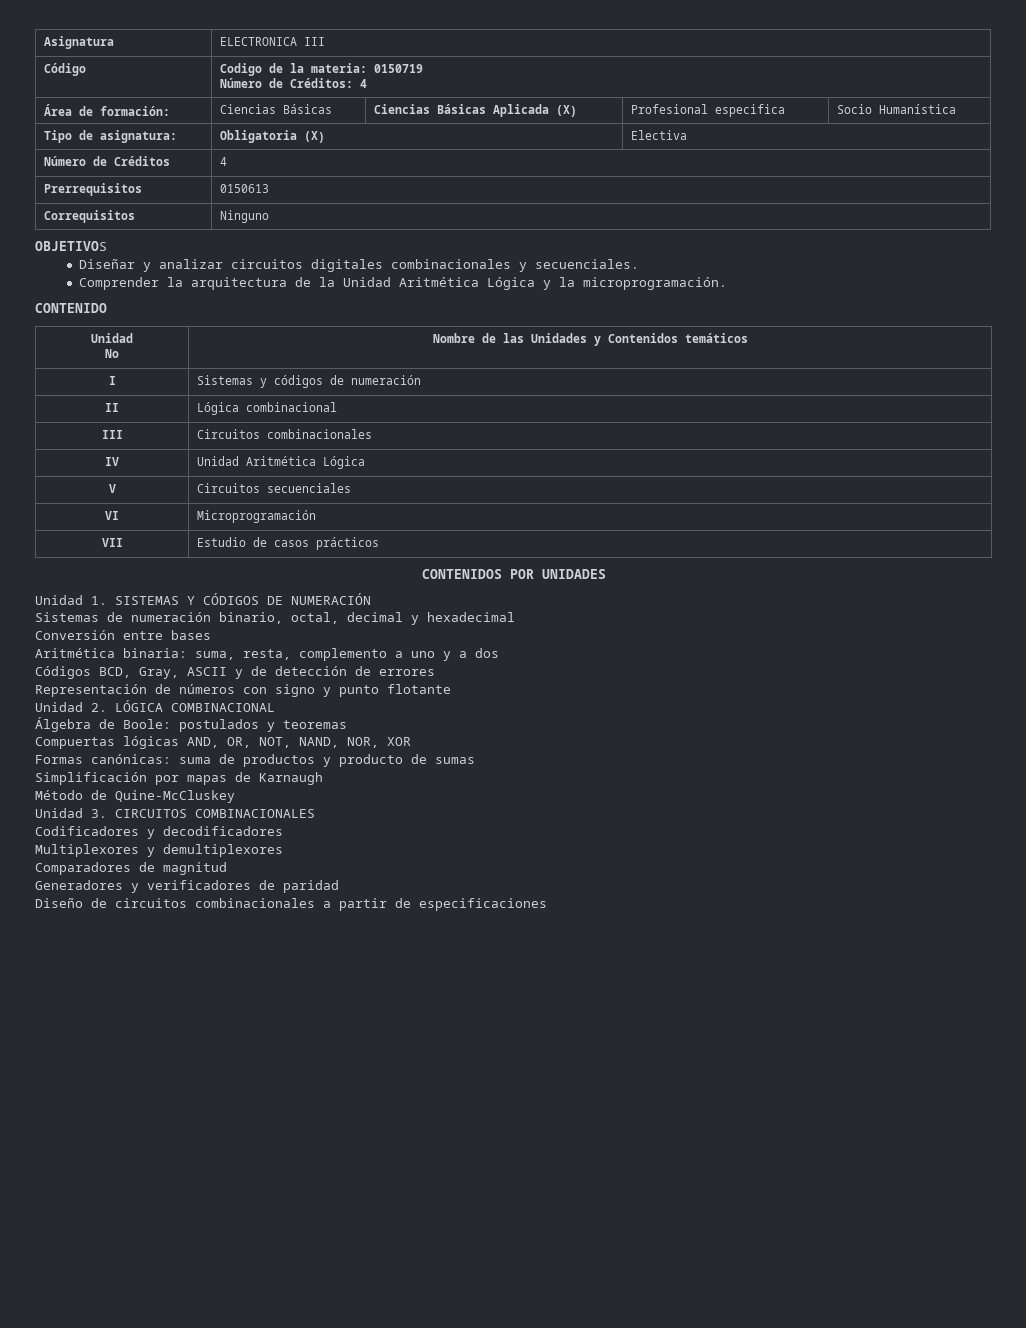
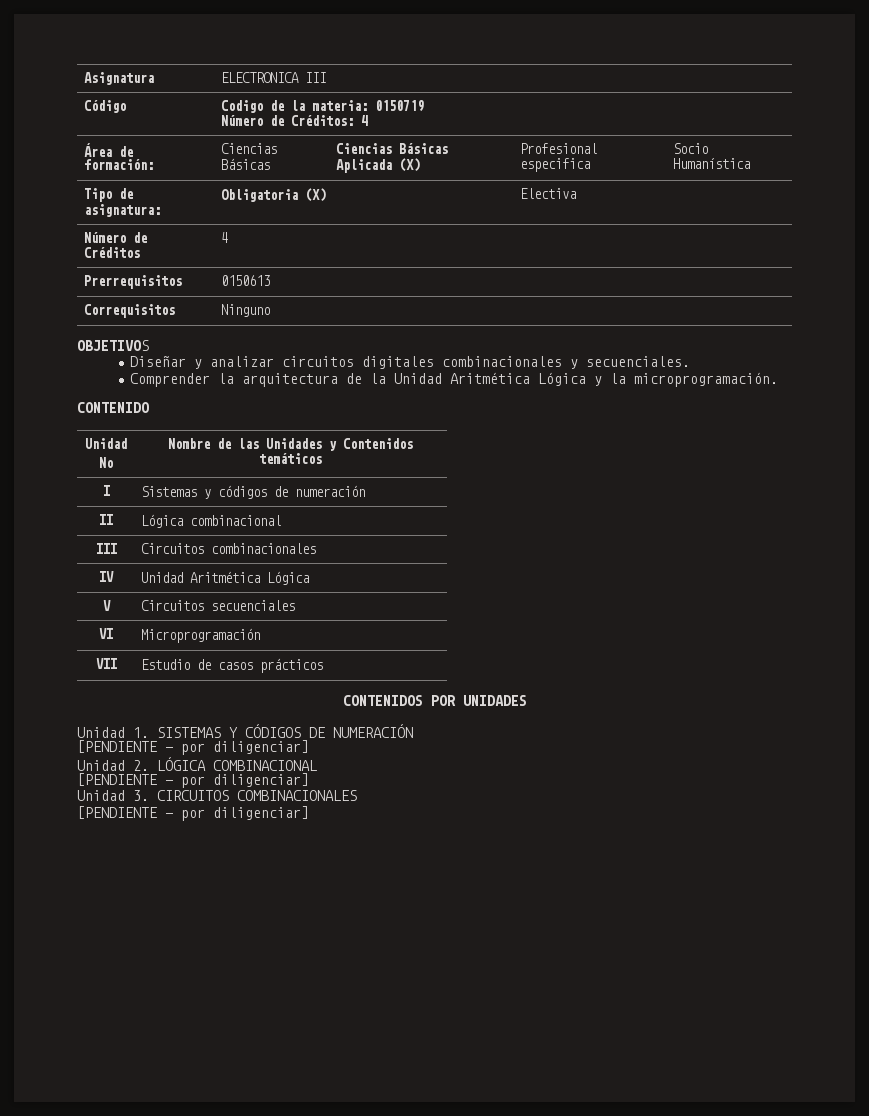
[35,612,515,625] [35,630,211,640] [35,648,499,661] [35,666,435,679] [35,684,451,697] [35,700,275,712] [35,717,347,732] [35,736,411,749] [35,754,475,767] [35,772,323,785] [35,790,235,803] [35,808,315,818] [35,826,283,839] [35,844,283,857] [35,862,227,875] [35,880,339,893] [35,898,547,911] Sistemas de numeración binario, octal, decimal y hexadecimal // Conversión entre bases // Aritmética binaria: suma, resta, complemento a uno y a dos // Códigos BCD, Gray, ASCII y de detección de errores // Representación de números con signo y punto flotante // Unidad 2. LÓGICA COMBINACIONAL // Álgebra de Boole: postulados y teoremas // Compuertas lógicas AND, OR, NOT, NAND, NOR, XOR // Formas canónicas: suma de productos y producto de sumas // Simplificación por mapas de Karnaugh // Método de Quine-McCluskey // Unidad 3. CIRCUITOS COMBINACIONALES // Codificadores y decodificadores // Multiplexores y demultiplexores // Comparadores de magnitud // Generadores y verificadores de paridad // Diseño de circuitos combinacionales a partir de especificaciones -> [77,740,309,755] [77,757,317,771] [77,773,309,788] [77,790,357,801] [77,806,309,821] [PENDIENTE - por diligenciar] // Unidad 2. LÓGICA COMBINACIONAL // [PENDIENTE - por diligenciar] // Unidad 3. CIRCUITOS COMBINACIONALES // [PENDIENTE - por diligenciar]

